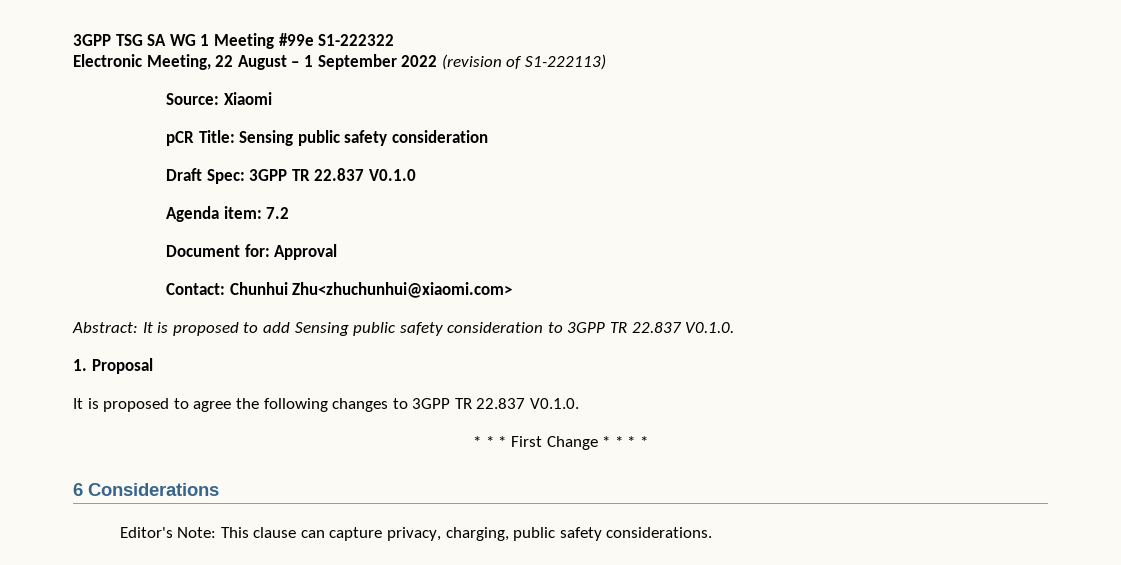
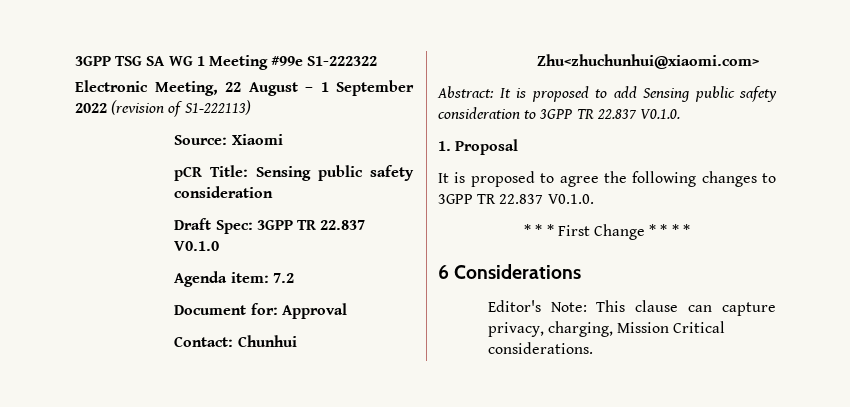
[513,527,602,541] public safety -> [617,321,726,333] Mission Critical

